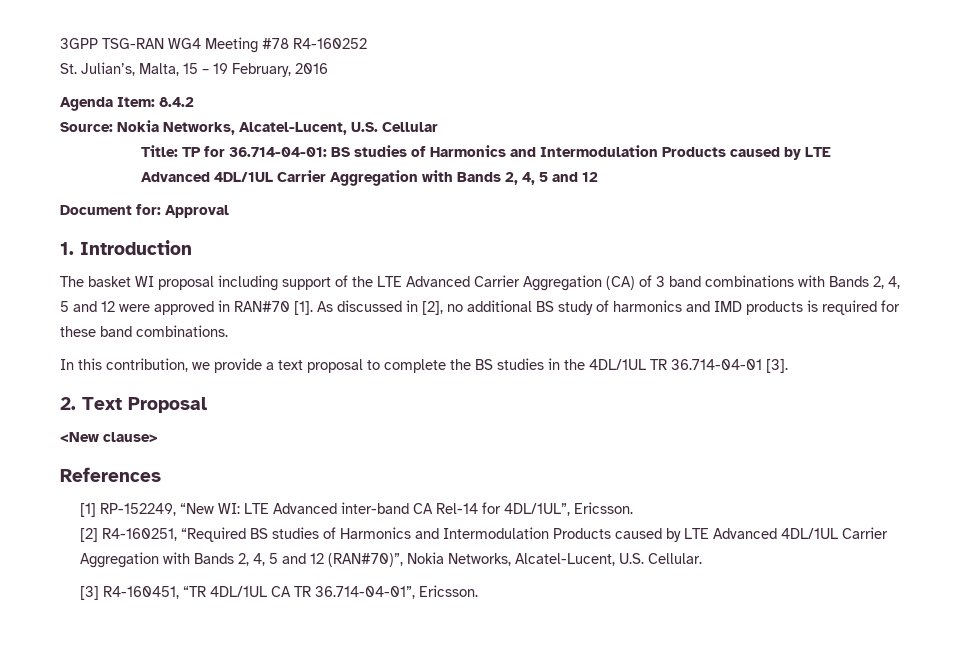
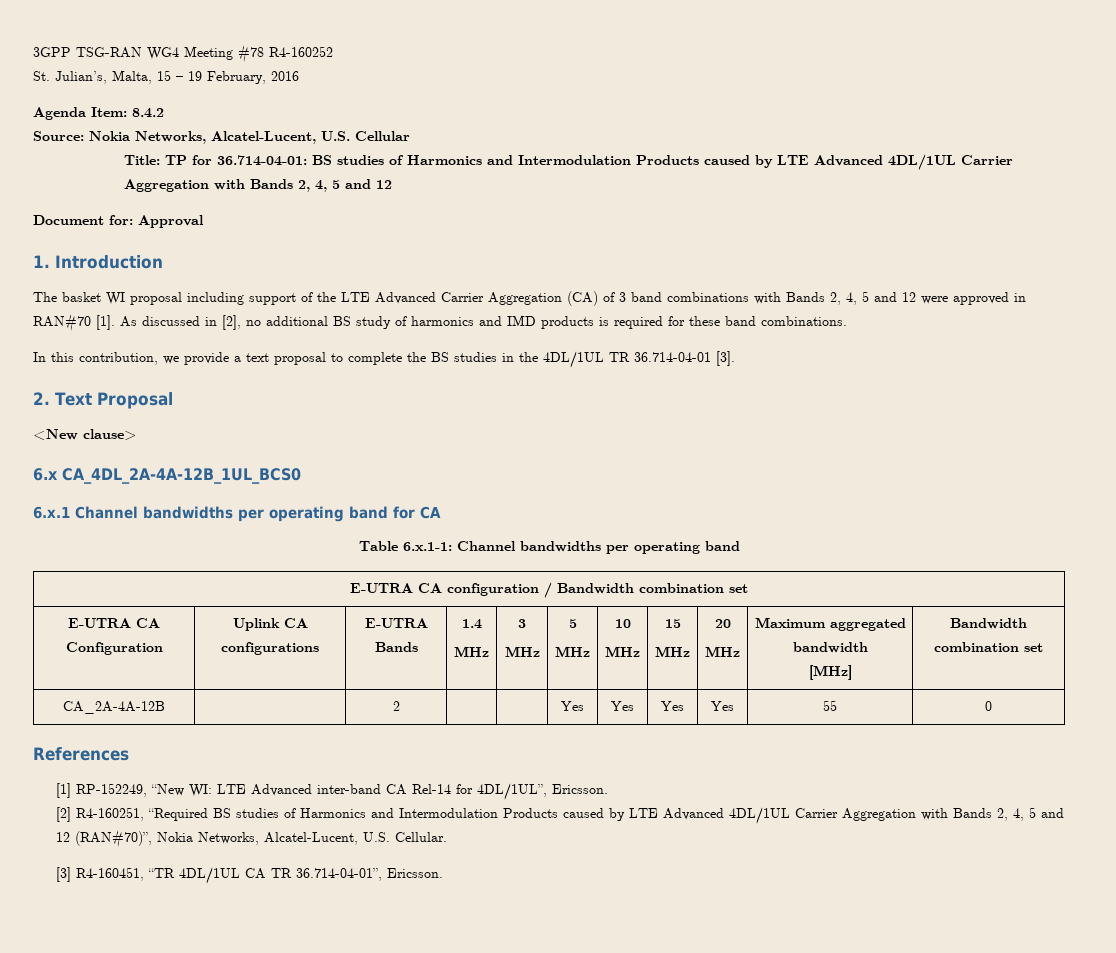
(158, 437) none -> [33,468,301,484] [33,506,441,522] [358,541,740,554] [350,582,748,598] [68,618,160,628] [65,642,163,655] [232,618,308,631] [221,642,319,655] [364,618,428,628] [374,642,418,652] [461,619,482,629] [454,646,489,657] [518,619,526,628] [504,646,540,657] [568,619,577,628] [555,646,590,657] [614,619,631,628] [605,646,640,657] [664,619,681,628] [655,646,690,657] [714,619,731,628] [705,646,740,657] [754,617,906,631] [792,642,868,653] [808,665,852,680] [950,618,1027,629] [934,642,1043,652] [63,701,165,714] [392,701,400,711] [561,701,584,711] [611,701,634,711] [661,701,684,711] [711,701,734,711] [823,700,837,711] [985,701,992,711] // 6.x CA_4DL_2A-4A-12B_1UL_BCS0 // 6.x.1 Channel bandwidths per operating band for CA // Table 6.x.1-1: Channel bandwidths per operating band // E-UTRA CA configuration / Bandwidth combination set // E-UTRA CA Configuration | Uplink CA configurations | E-UTRA Bands | 1.4 // MHz | 3 // MHz | 5 // MHz | 10 // MHz | 15 // MHz | 20 // MHz | Maximum aggregated bandwidth // [MHz] | Bandwidth combination set // CA_2A-4A-12B | | 2 | | | Yes | Yes | Yes | Yes | 55 | 0

